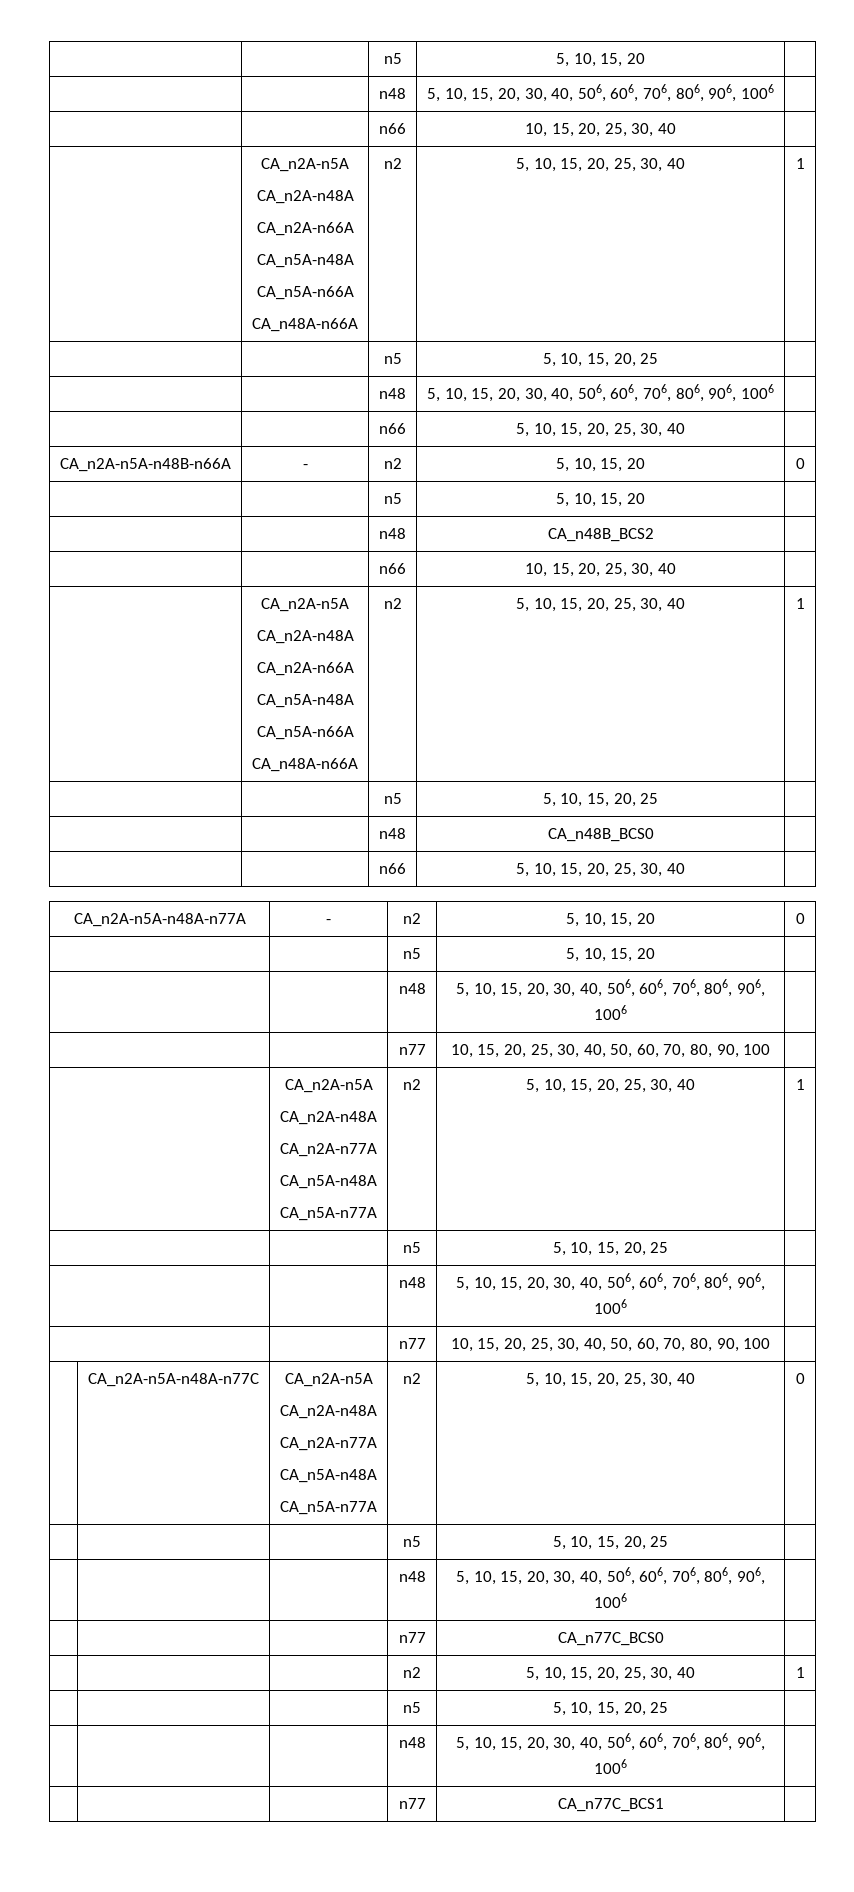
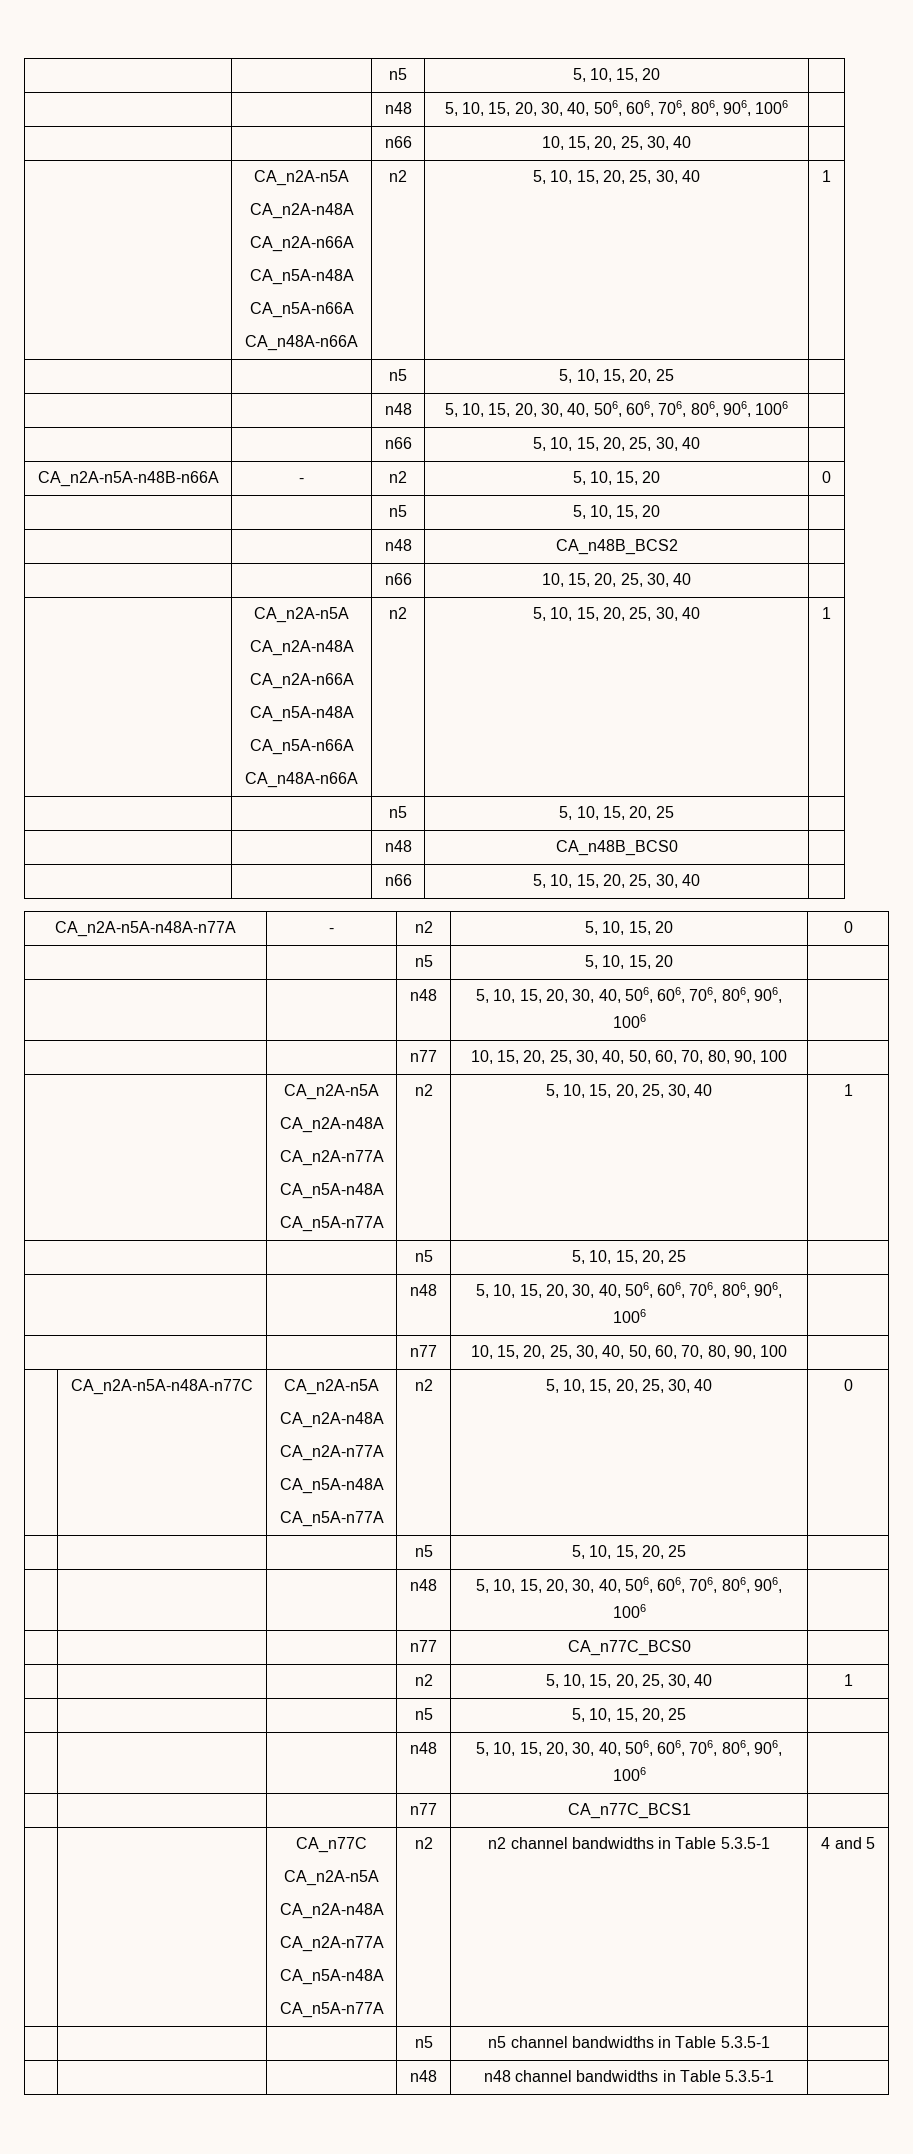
(664, 1805) none -> [296,1837,367,1853] [284,1870,379,1886] [279,1903,384,1919] [279,1936,384,1952] [279,1969,384,1985] [279,2002,384,2018] [414,1837,433,1849] [488,1837,770,1849] [821,1837,875,1849] [414,2036,433,2048] [488,2036,770,2048] [410,2070,437,2082] [483,2070,775,2082] // | | CA_n77C // CA_n2A-n5A // CA_n2A-n48A // CA_n2A-n77A // CA_n5A-n48A // CA_n5A-n77A | n2 | n2 channel bandwidths in Table 5.3.5-1 | 4 and 5 // | | | n5 | n5 channel bandwidths in Table 5.3.5-1 | // | | | n48 | n48 channel bandwidths in Table 5.3.5-1 |

